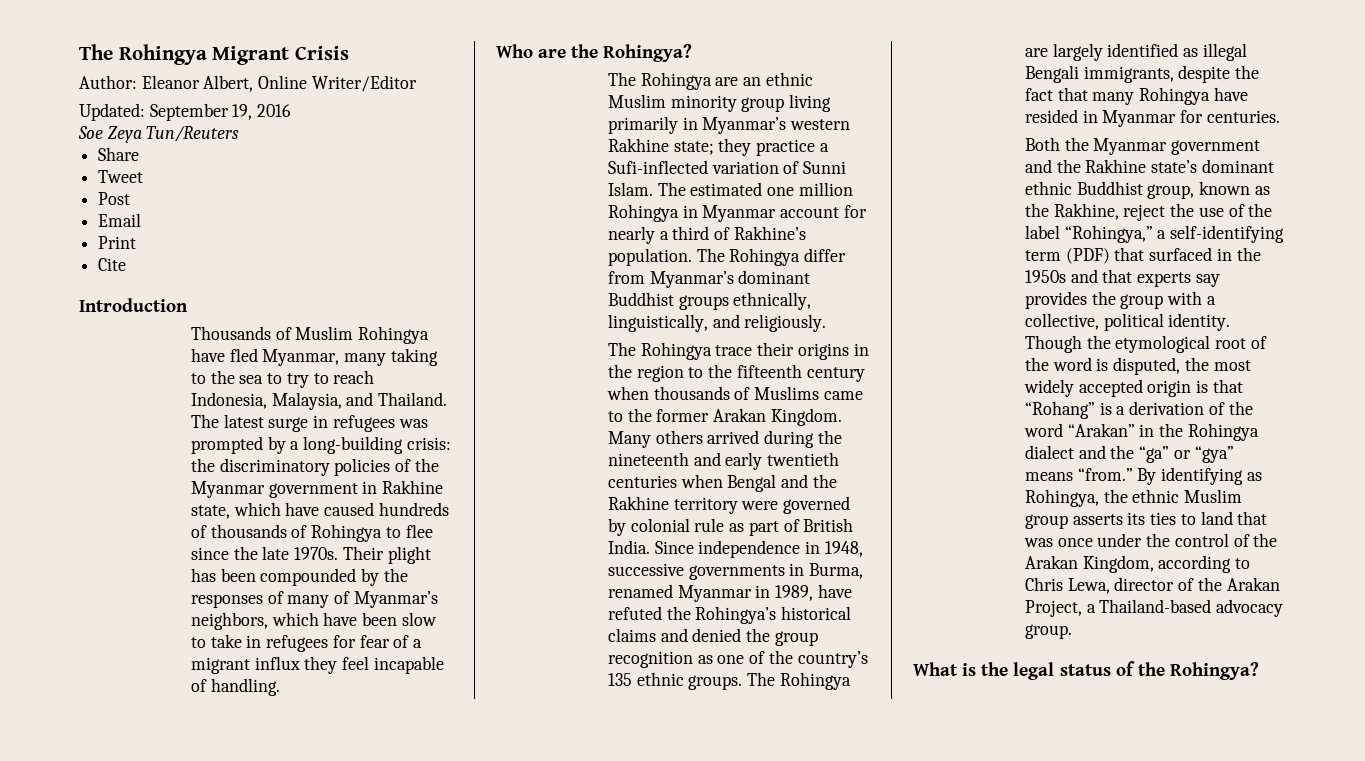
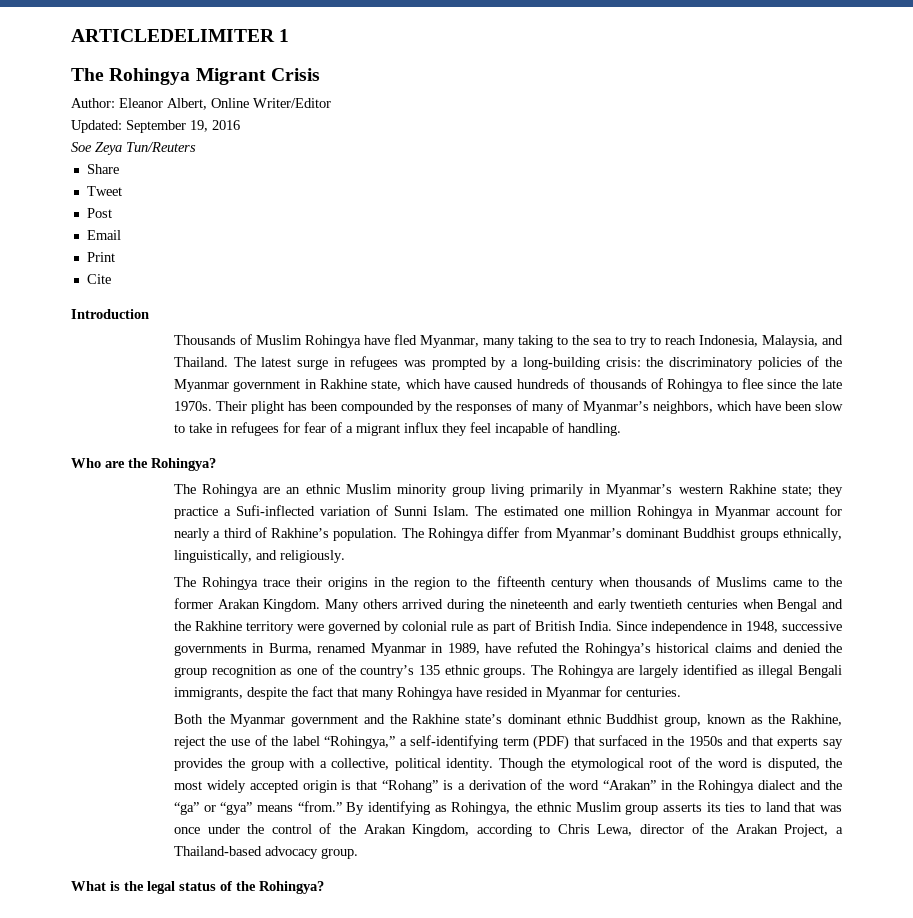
(79, 52) none -> [71,29,290,42] ARTICLEDELIMITER 1 //

